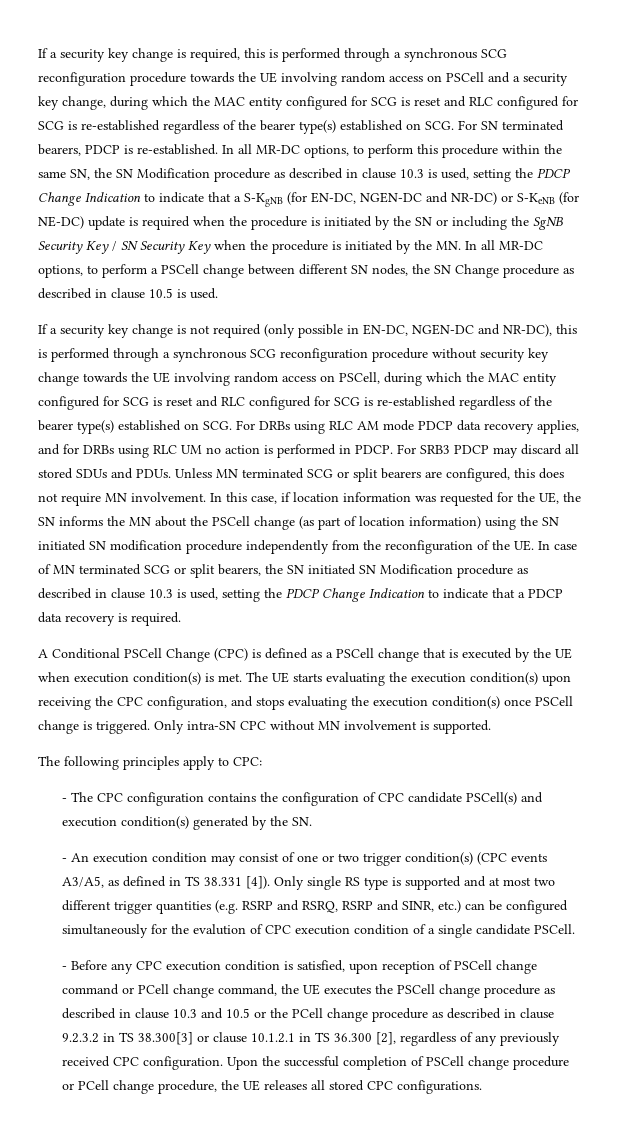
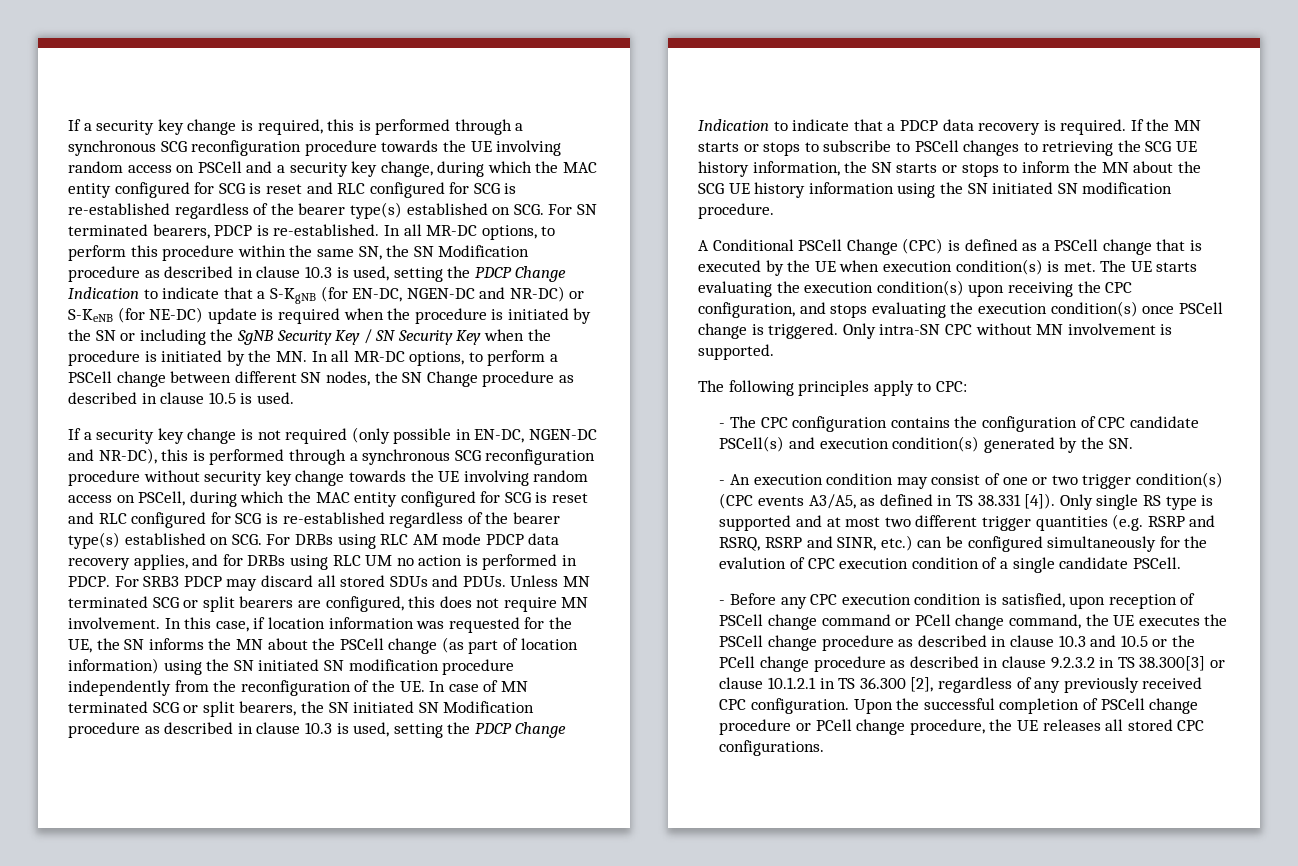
(181, 619) none -> [1130,119,1202,131] [698,140,1198,156] [698,161,1202,177] [698,182,1173,198] [698,203,774,219] If the MN starts or stops to subscribe to PSCell changes to retrieving the SCG UE history information, the SN starts or stops to inform the MN about the SCG UE history information using the SN initiated SN modification procedure.

